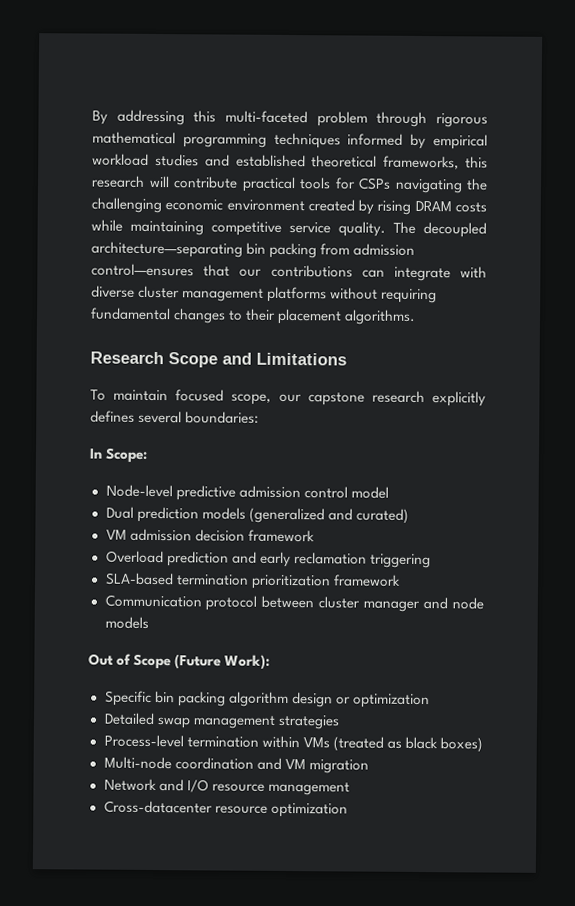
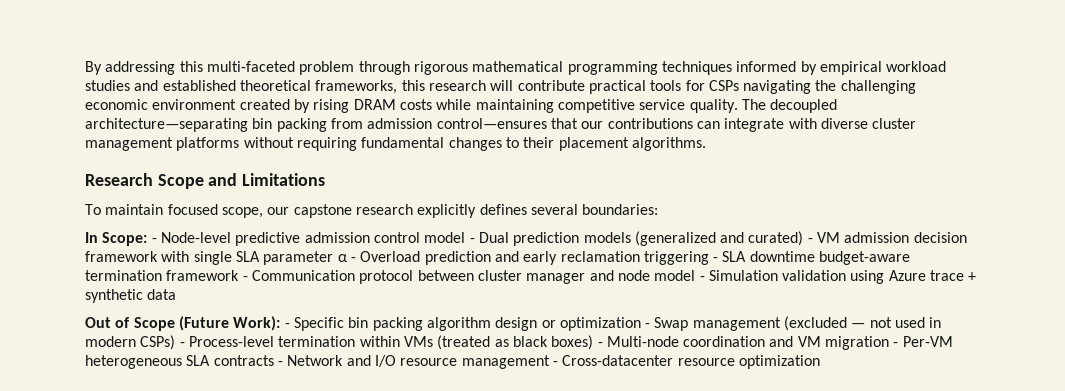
(149, 455) // -> [151,238,157,243] -
(389, 492) // -> [469,238,475,243] -
(409, 516) // -> [807,238,813,243] -
(315, 536) // -> [161,251,356,265] with single SLA parameter α -
[105,572,401,590] // SLA-based termination prioritization framework // -> [713,251,911,265] [85,270,248,281] - SLA downtime budget-aware termination framework -
[104,616,149,629] models -> [654,270,977,284] [85,289,177,303] model - Simulation validation using Azure trace + synthetic data
(271, 662) // -> [284,323,290,328] -
[103,712,340,730] // Detailed swap management strategies // -> [645,316,942,331] [85,335,185,350] - Swap management (excluded — not used in modern CSPs) -
(483, 745) // -> [597,342,603,347] -
(369, 766) // -> [893,336,953,347] [85,355,283,369] - Per-VM heterogeneous SLA contracts -
(350, 788) // -> [552,361,558,366] -

